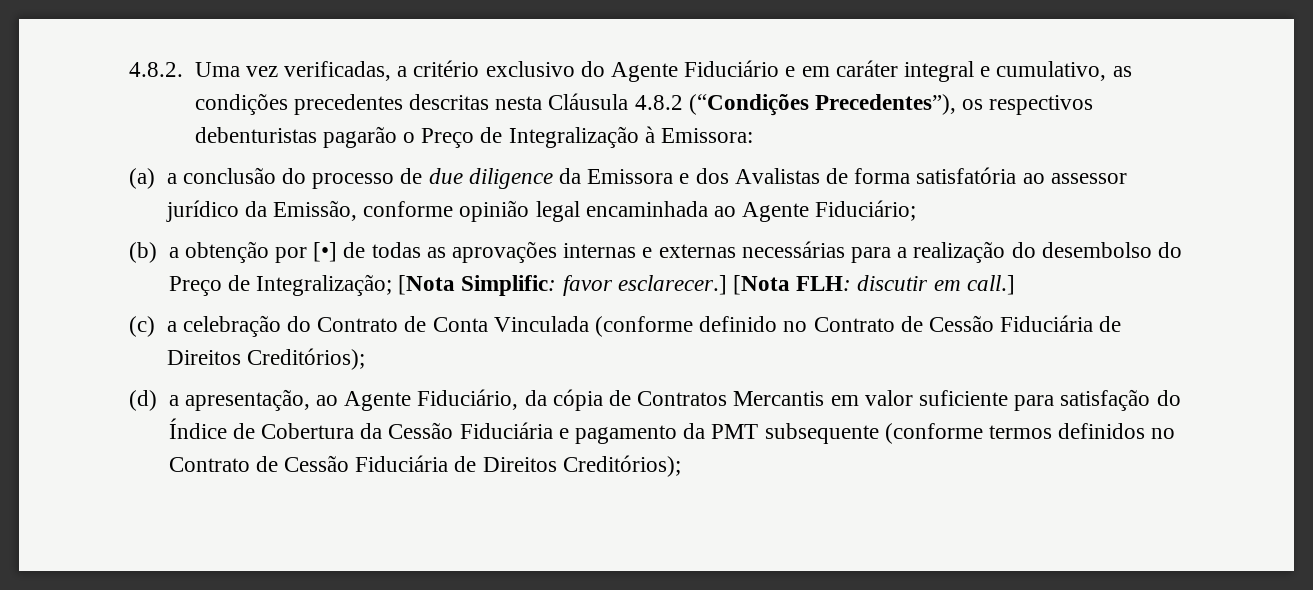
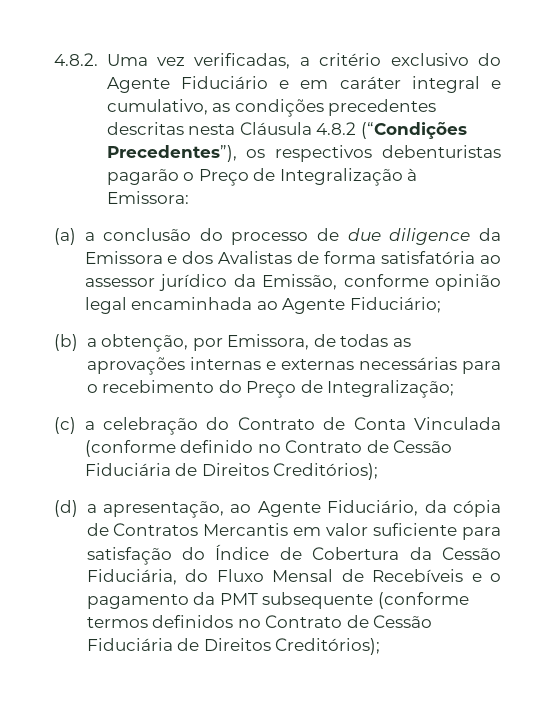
[184,241,338,263] obtenção por [•] -> [101,334,310,352] obtenção, por Emissora,
[897,241,1152,263] a realização do desembolso -> [86,380,215,393] o recebimento
[398,275,1015,296] [Nota Simplific: favor esclarecer.] [Nota FLH: discutir em call.] -> (455, 389) none
[459,422,569,439] Fiduciária e -> [86,569,501,585] Fiduciária, do Fluxo Mensal de Recebíveis e o

